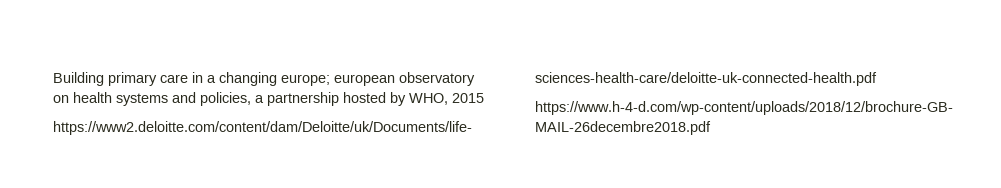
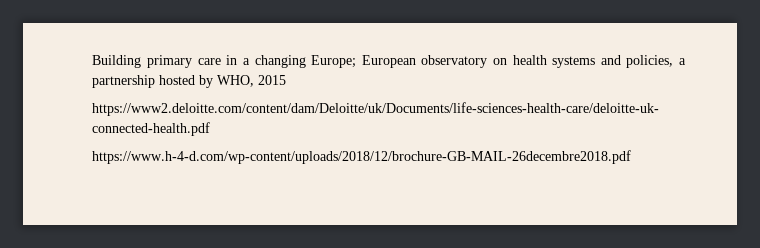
[280,74,395,86] europe; european -> [311,55,416,68] Europe; European

